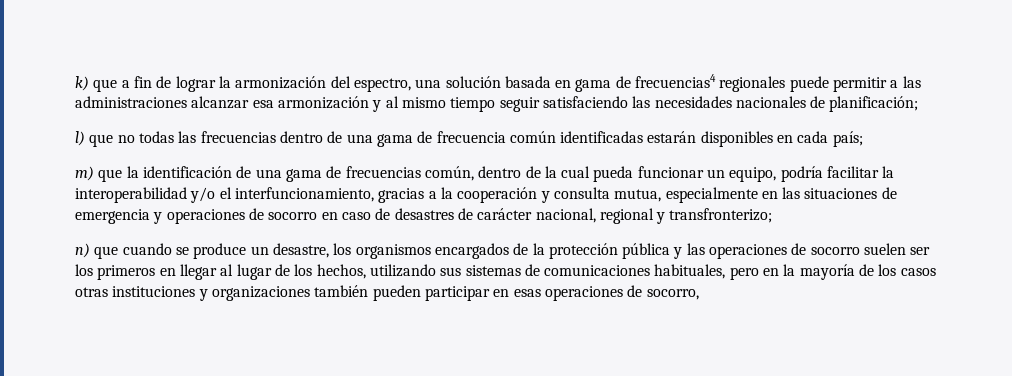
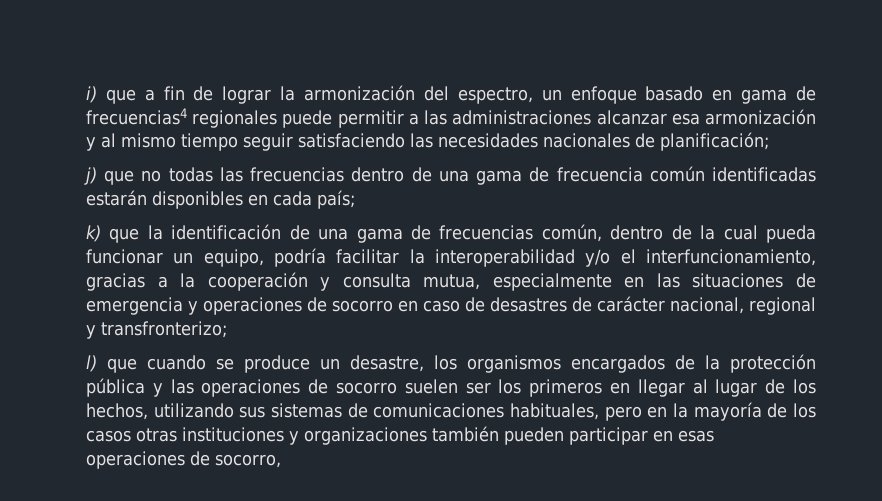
[75,76,89,91] k) -> [86,86,97,103] i)
[415,76,551,88] una solución basada -> [541,86,704,104] un enfoque basado
[75,131,85,146] l) -> [84,167,97,185] j)
[75,166,94,181] m) -> [86,225,101,242] k)
[75,243,90,258] n) -> [86,355,97,372] l)

